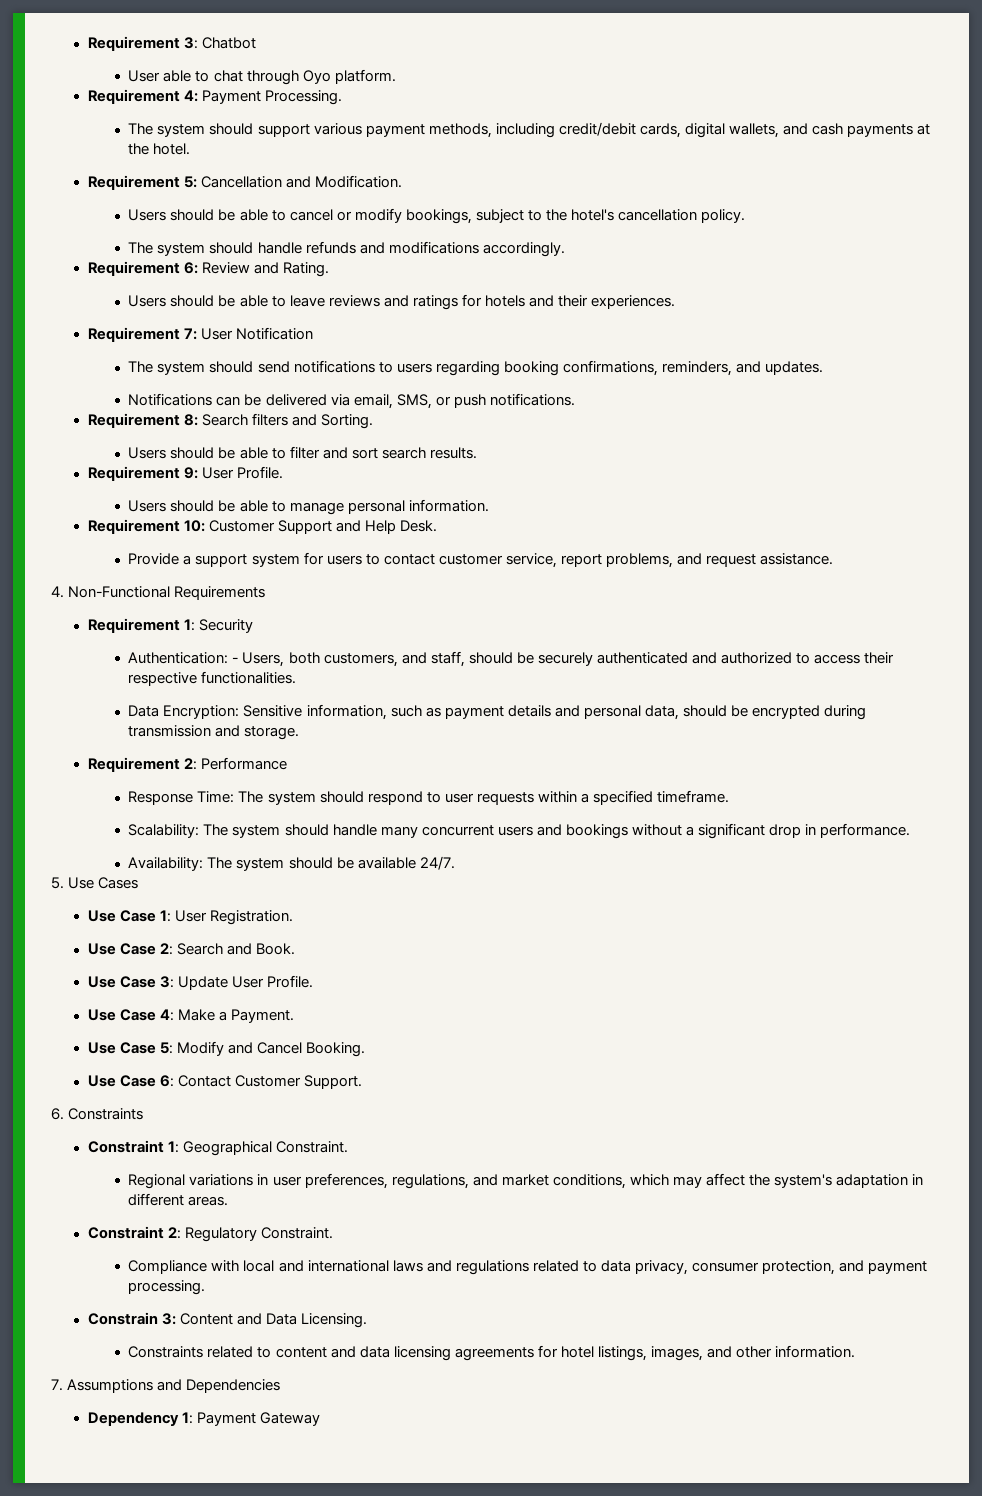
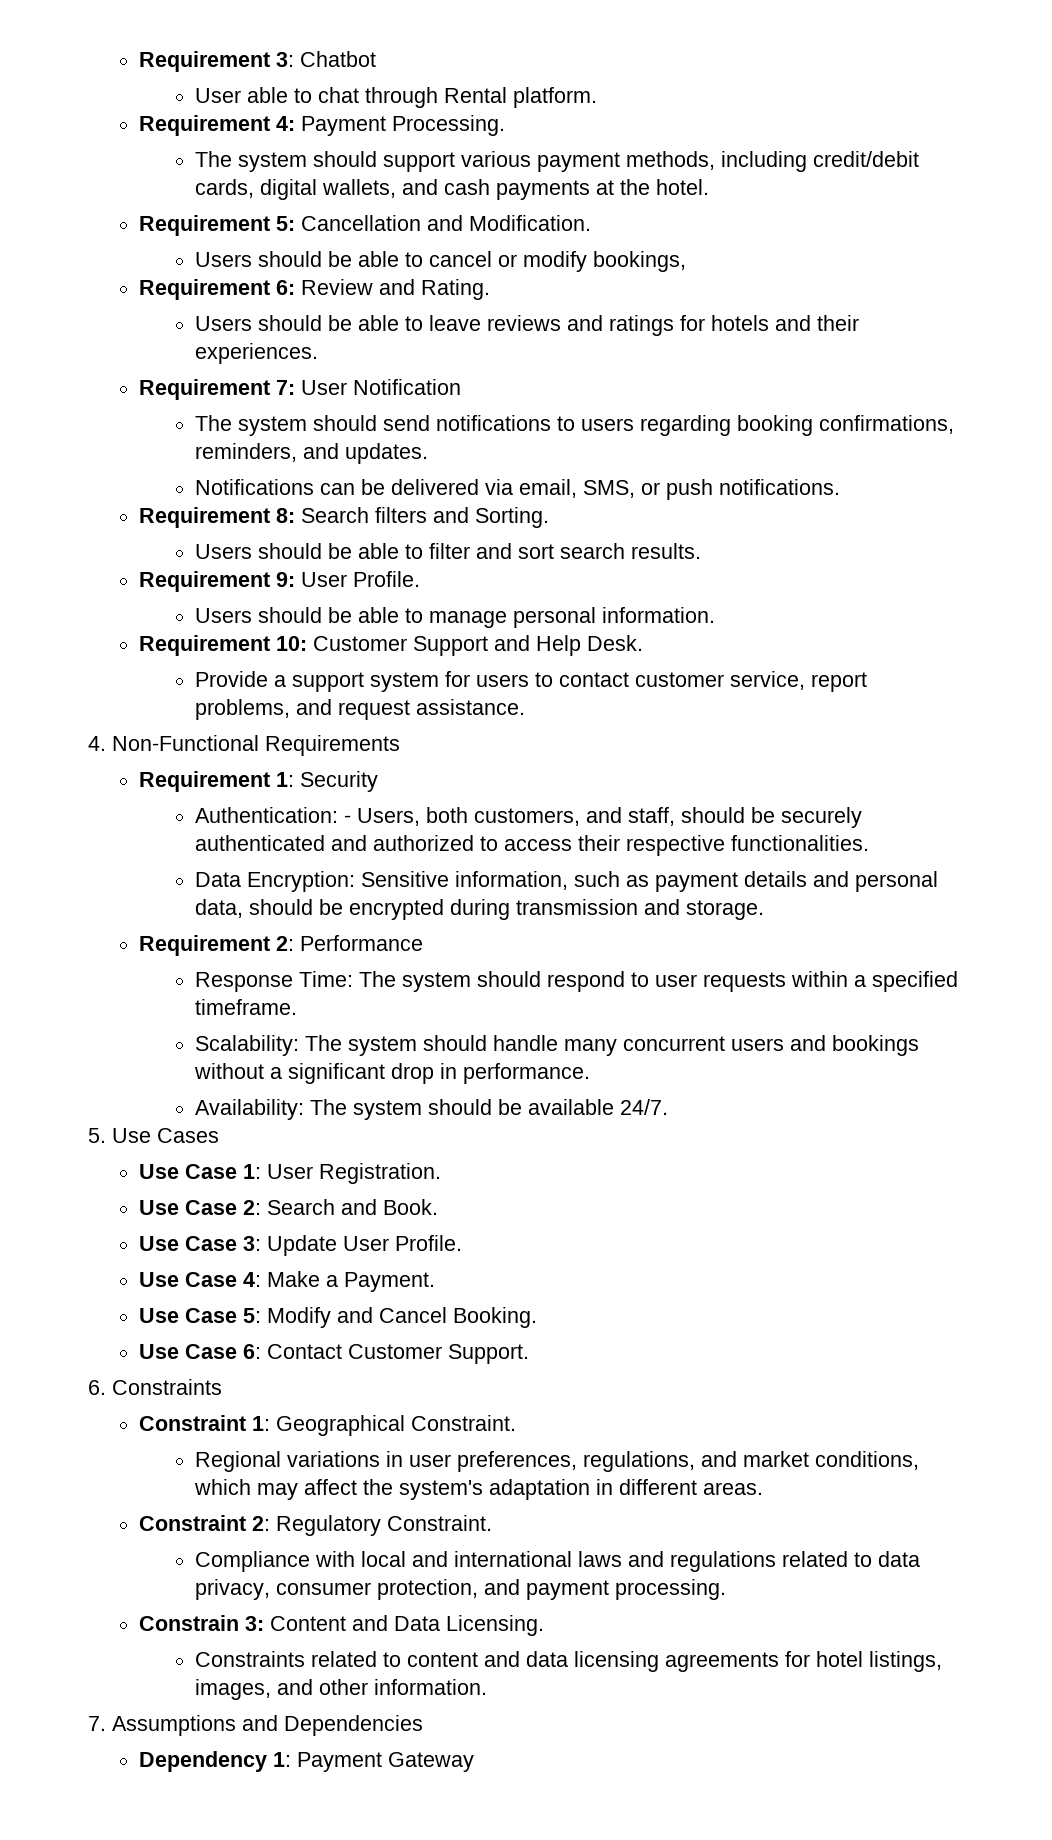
[302,70,331,84] Oyo -> [444,87,508,103] Rental
[475,209,746,223] [128,241,565,257] subject to the hotel's cancellation policy. // The system should handle refunds and modifications accordingly. -> (687, 261) none

